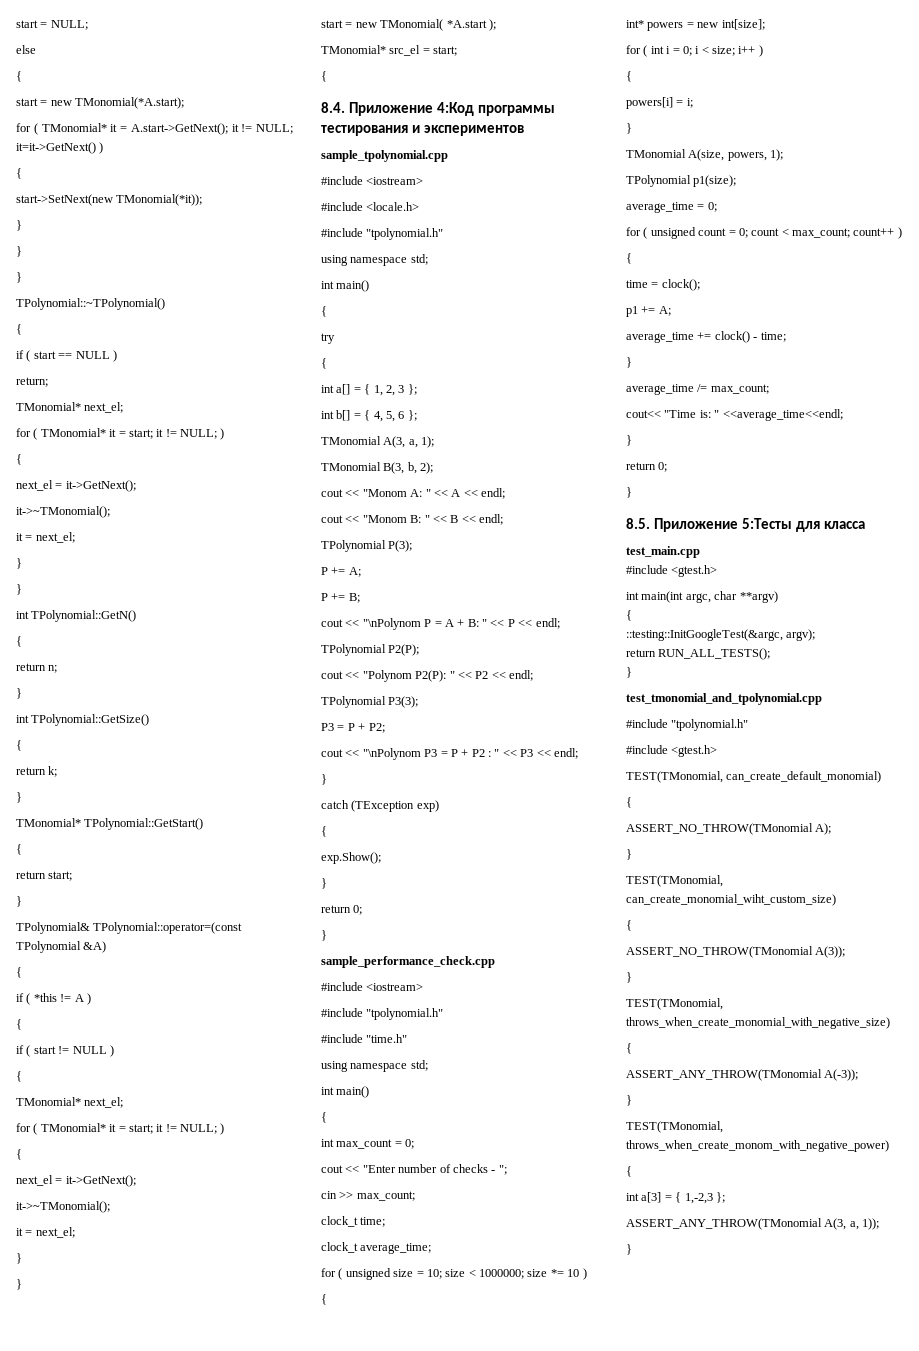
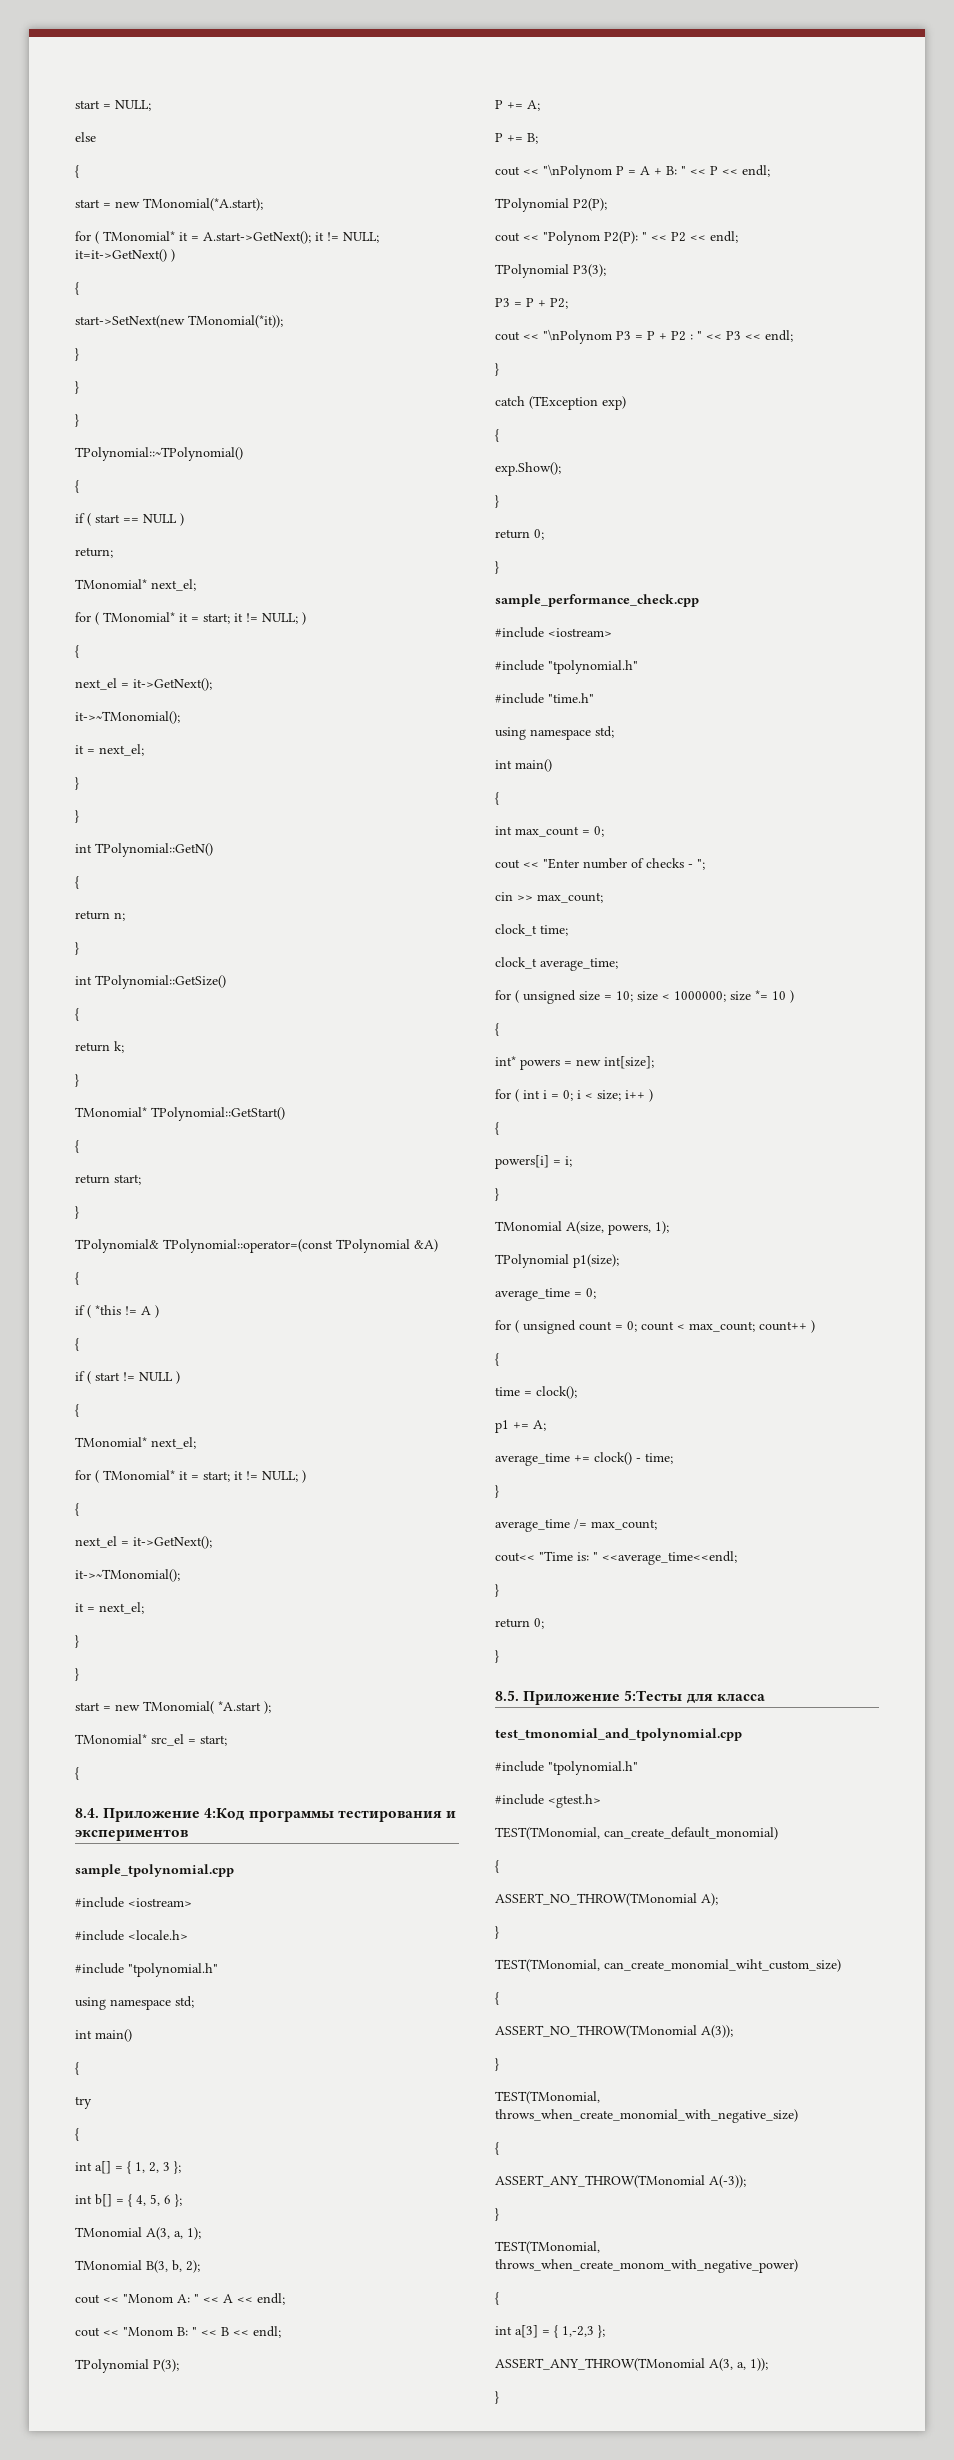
[626,546,700,558] [626,565,718,577] [626,591,778,603] [626,610,632,621] [626,629,816,641] [626,648,771,660] [626,667,632,678] // test_main.cpp // #include <gtest.h> // int main(int argc, char **argv) // { // ::testing::InitGoogleTest(&argc, argv); // return RUN_ALL_TESTS(); // } -> (765, 1697) none

